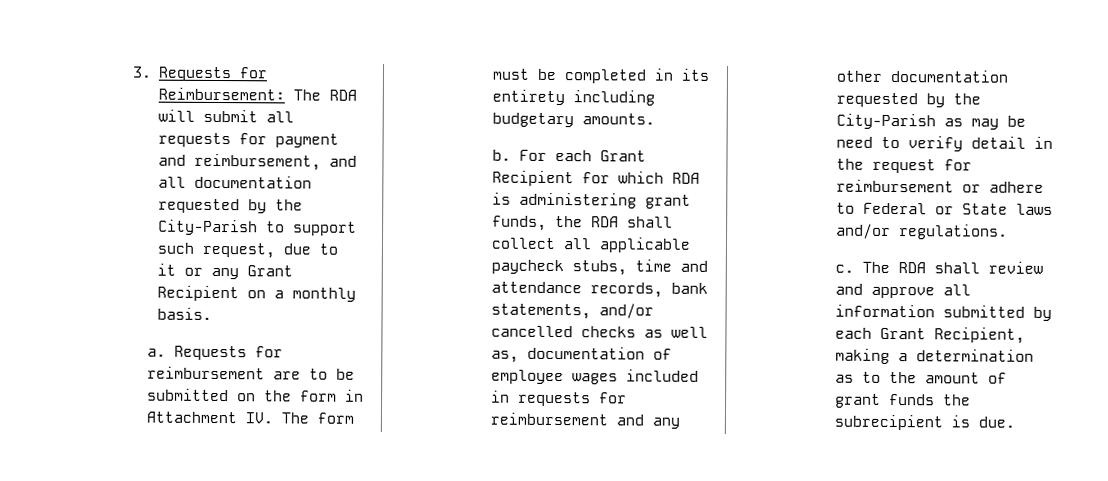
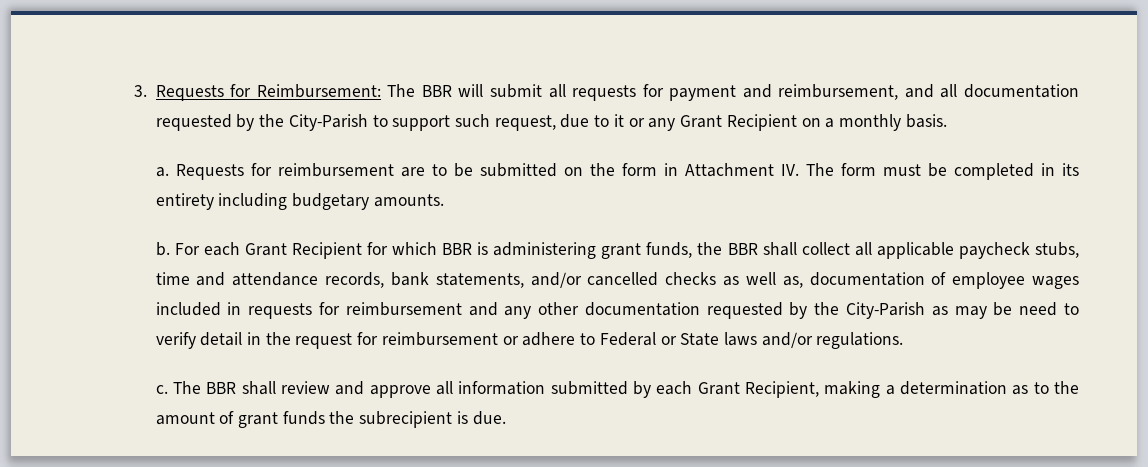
[329,89,358,101] RDA -> [421,85,452,97] BBR
[672,172,700,184] RDA -> [442,243,473,255] BBR
[591,216,619,228] RDA -> [727,243,758,255] BBR
[898,262,926,274] RDA -> [206,382,237,394] BBR

